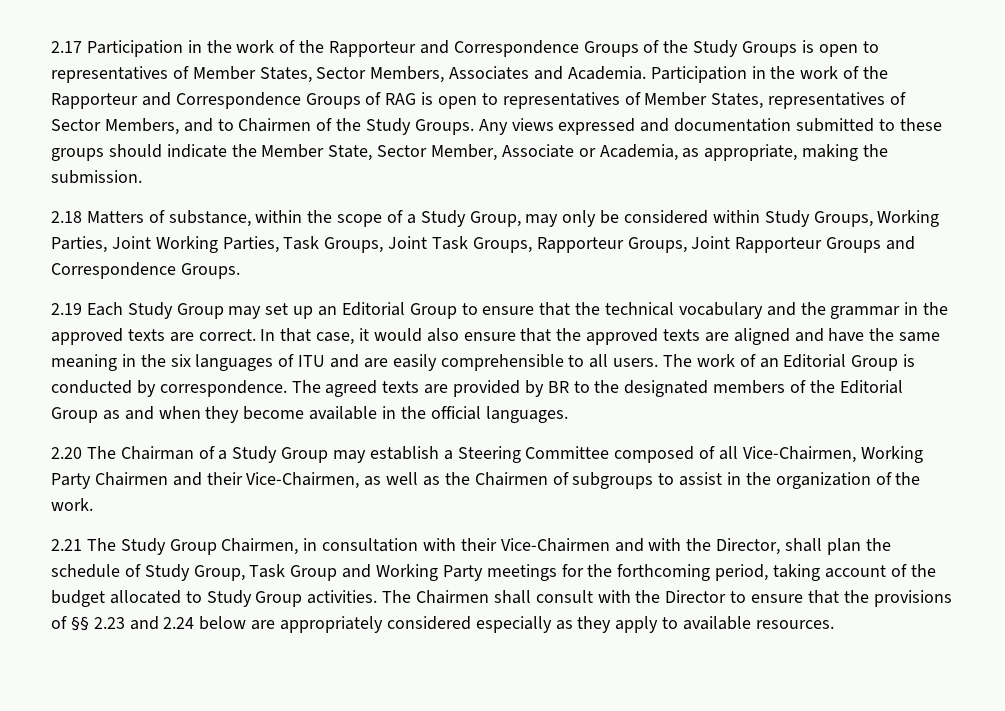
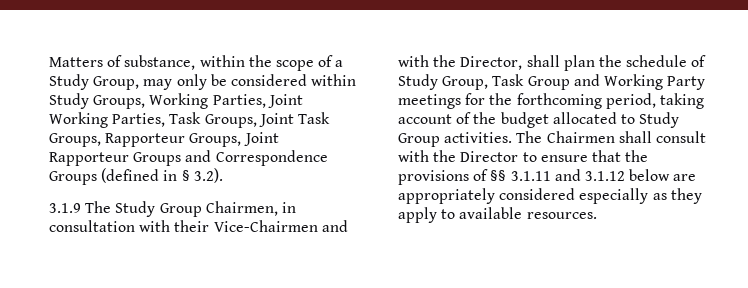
[51,40,879,57] [51,66,889,83] [51,92,907,109] [51,118,942,135] [51,144,889,161] [51,170,142,184] [51,211,82,223] 2.17 Participation in the work of the Rapporteur and Correspondence Groups of the Study Groups is open to representatives of Member States, Sector Members, Associates and Academia. Participation in the work of the Rapporteur and Correspondence Groups of RAG is open to representatives of Member States, representatives of Sector Members, and to Chairmen of the Study Groups. Any views expressed and documentation submitted to these groups should indicate the Member State, Sector Member, Associate or Academia, as appropriate, making the submission. // 2.18 -> (49, 62) none
[180,263,240,279] [51,302,949,319] [51,328,941,345] [51,354,916,371] [51,380,903,397] [51,406,568,423] [51,446,923,463] [51,472,921,489] [51,498,93,511] [51,539,82,551] Groups. // 2.19 Each Study Group may set up an Editorial Group to ensure that the technical vocabulary and the grammar in the approved texts are correct. In that case, it would also ensure that the approved texts are aligned and have the same meaning in the six languages of ITU and are easily comprehensible to all users. The work of an Editorial Group is conducted by correspondence. The agreed texts are provided by BR to the designated members of the Editorial Group as and when they become available in the official languages. // 2.20 The Chairman of a Study Group may establish a Steering Committee composed of all Vice-Chairmen, Working Party Chairmen and their Vice-Chairmen, as well as the Chairmen of subgroups to assist in the organization of the work. // 2.21 -> [49,168,223,185] [49,203,81,213] Groups (defined in § 3.2). // 3.1.9
[93,616,195,630] 2.23 and 2.24 -> [510,169,625,181] 3.1.11 and 3.1.12

